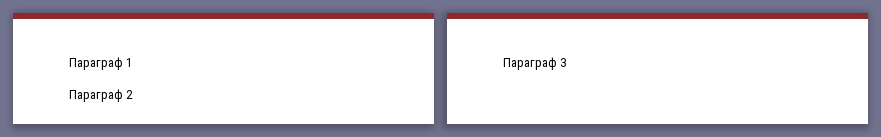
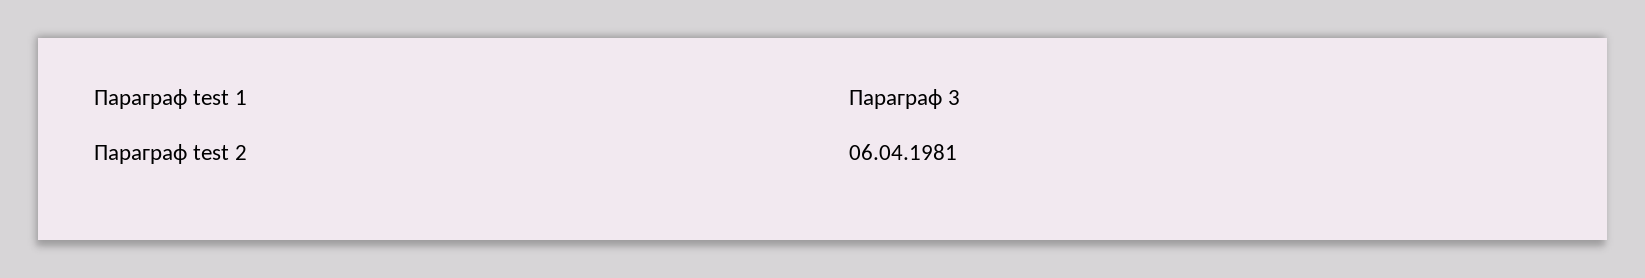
[69,57,123,70] Параграф -> [94,89,230,109] Параграф test
(123, 95) none -> [193,145,230,160] test
(567, 62) none -> [849,144,957,160] // 06.04.1981

